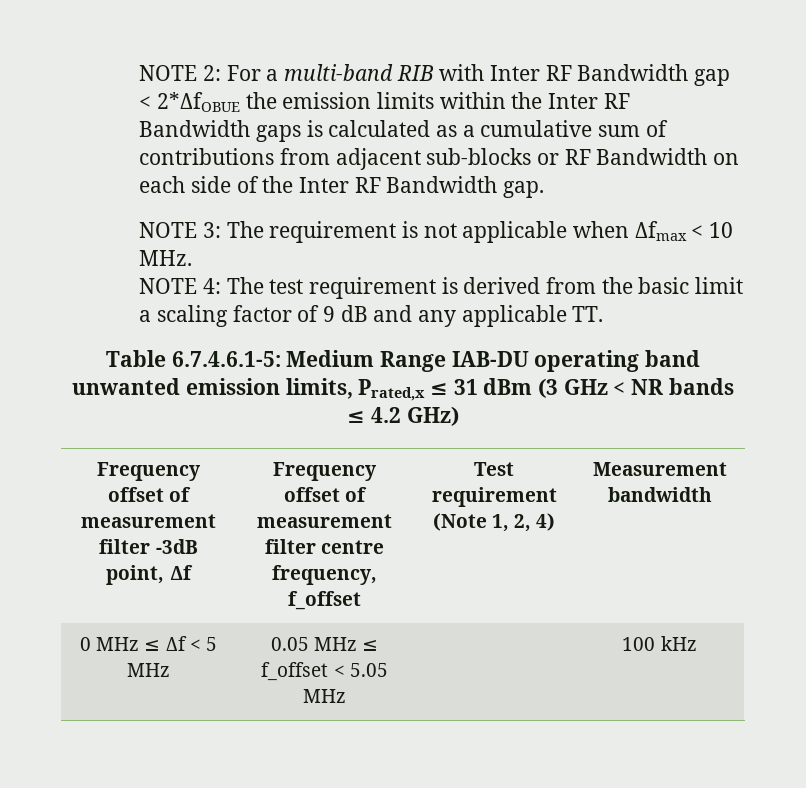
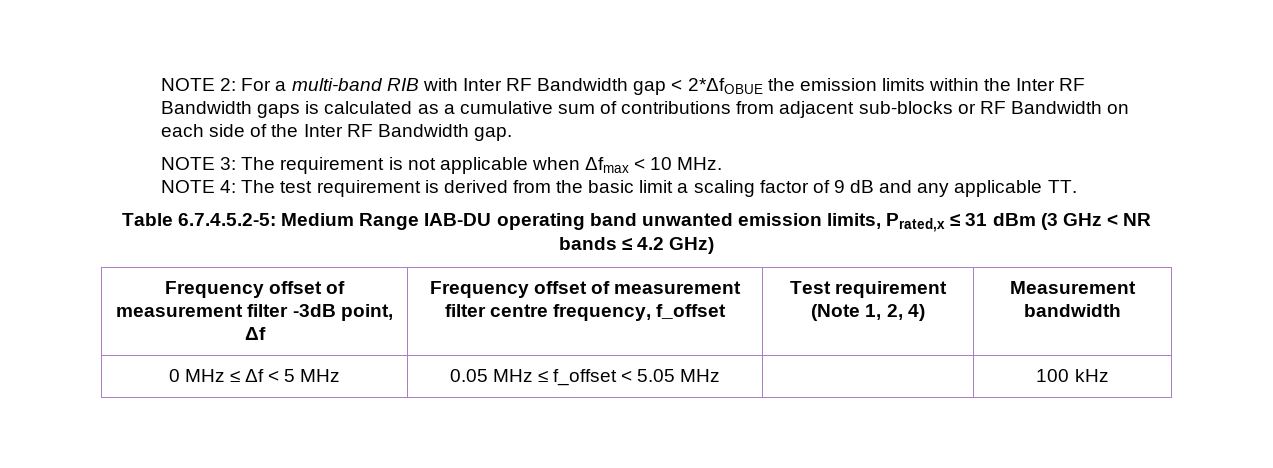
[171,351,281,367] 6.7.4.6.1-5: -> [178,213,277,226] 6.7.4.5.2-5:

